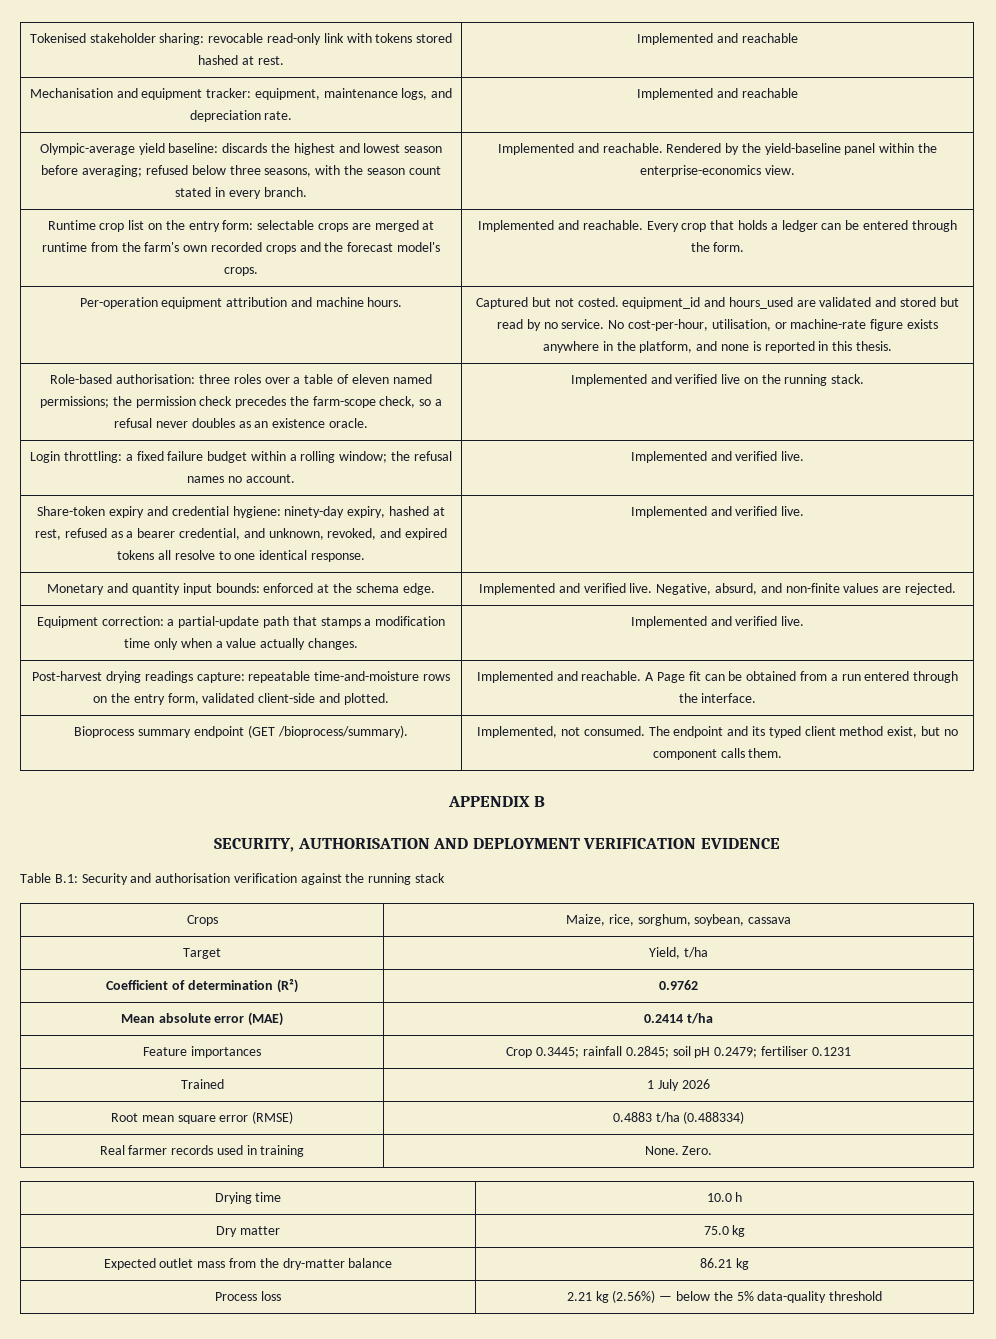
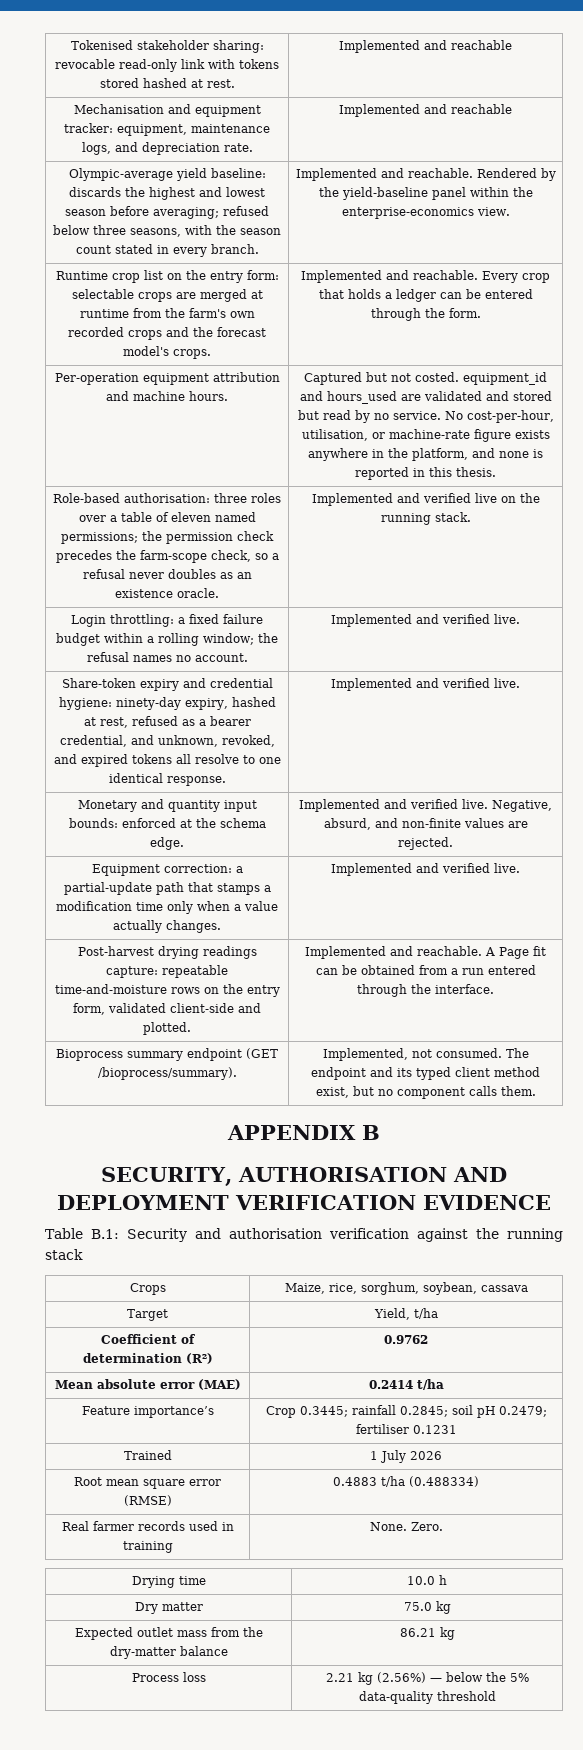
[190,1046,261,1058] importances -> [133,1406,214,1418] importance’s

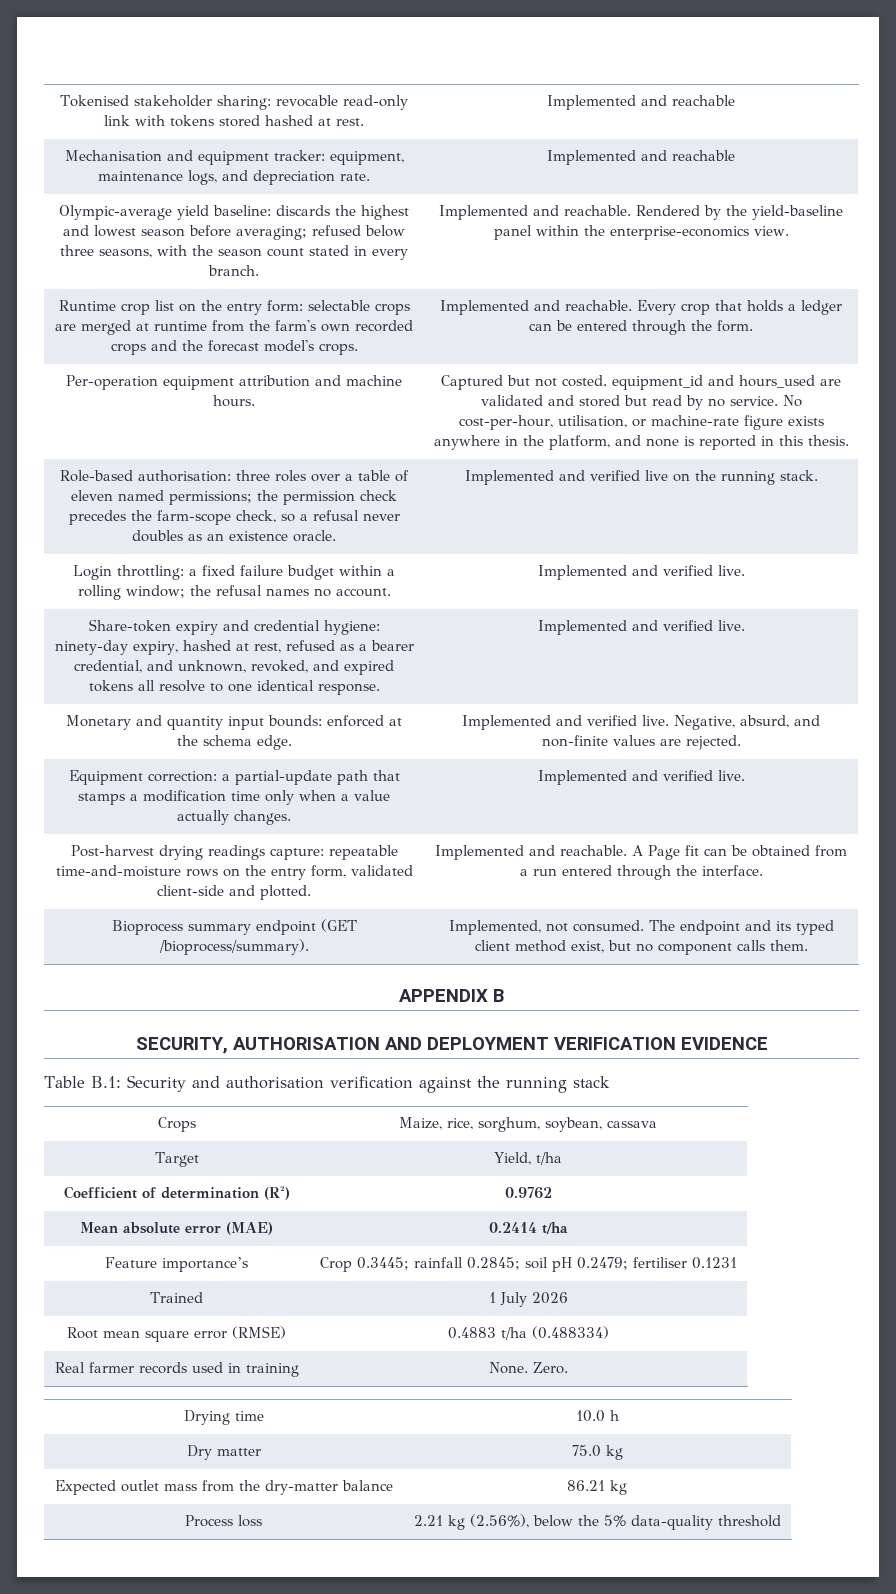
[376,1672,442,1683] (2.56%) — -> [469,1514,529,1528] (2.56%),

